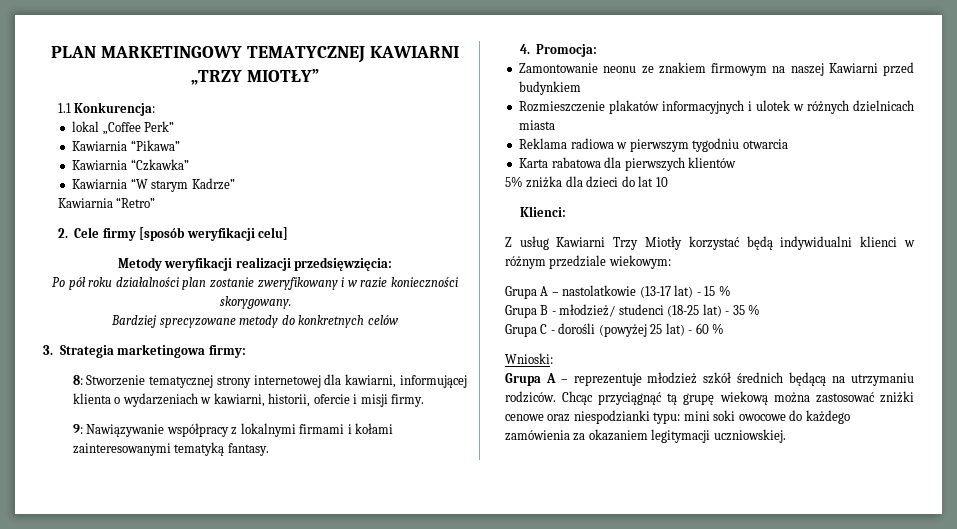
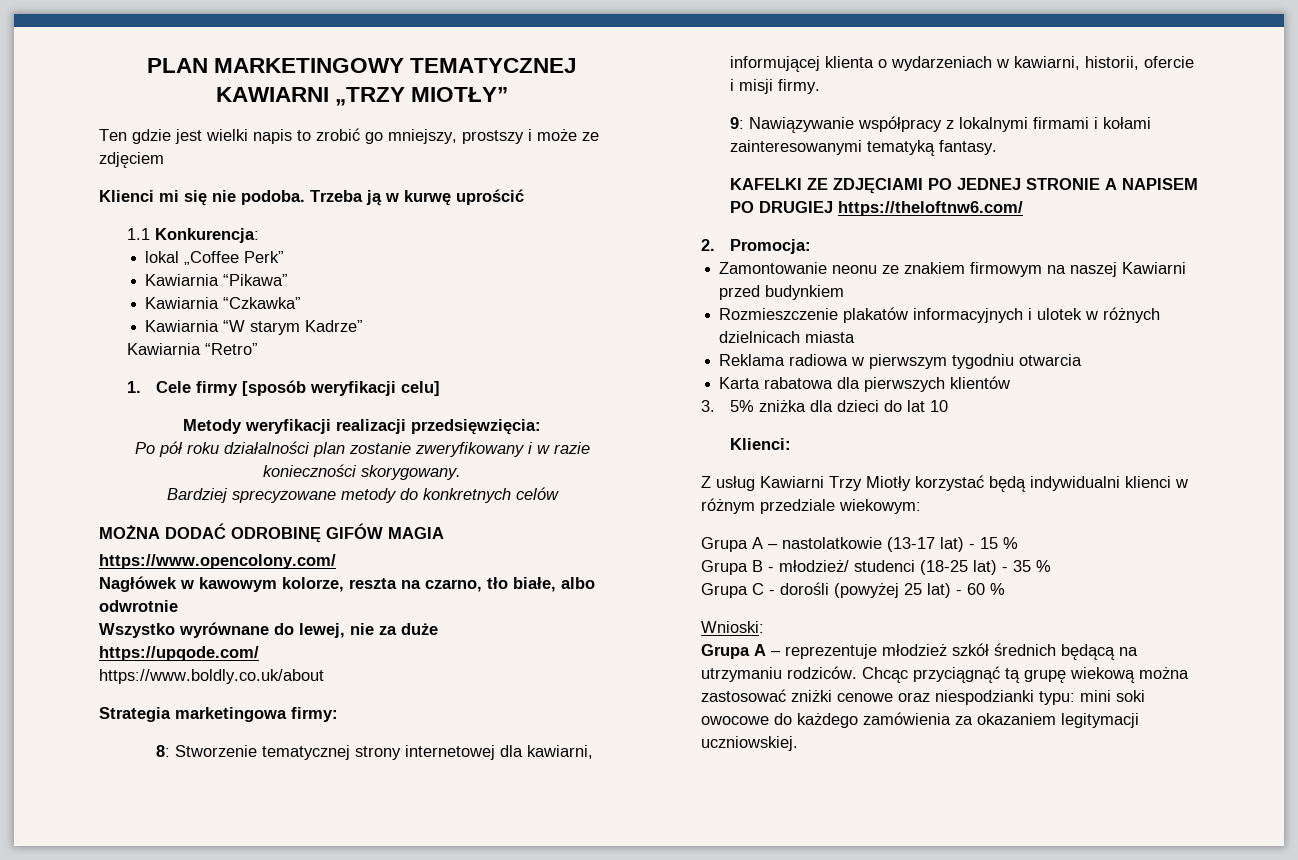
(319, 75) none -> [99,128,599,144] [99,152,164,168] [99,189,524,206] // Ten gdzie jest wielki napis to zrobić go mniejszy, prostszy i może ze zdjęciem // Klienci mi się nie podoba. Trzeba ją w kurwę uprościć
[57,228,68,238] 2. -> [127,381,142,393] 1.
[43,345,53,355] 3. -> [99,523,444,543] [99,554,336,569] [99,576,595,592] [99,600,178,612] [99,622,438,638] [99,646,259,661] [99,669,324,684] MOŻNA DODAĆ ODROBINĘ GIFÓW MAGIA // https://www.opencolony.com/ // Nagłówek w kawowym kolorze, reszta na czarno, tło białe, albo odwrotnie // Wszystko wyrównane do lewej, nie za duże // https://upqode.com/ // https://www.boldly.co.uk/about //
[519,44,530,54] 4. -> [729,178,1198,194] [729,201,1023,216] [701,239,716,251] KAFELKI ZE ZDJĘCIAMI PO JEDNEJ STRONIE A NAPISEM PO DRUGIEJ https://theloftnw6.com/ // 2.
(737, 162) none -> [701,400,716,412] 3.

